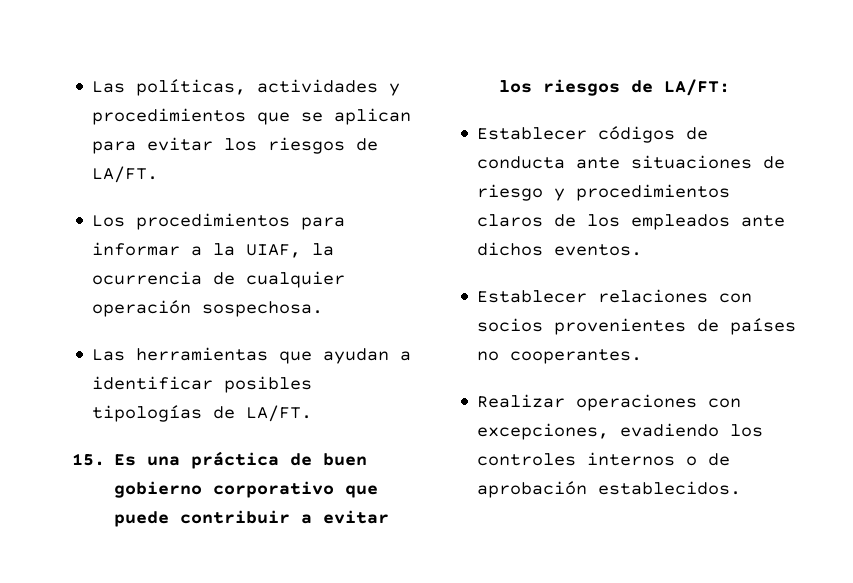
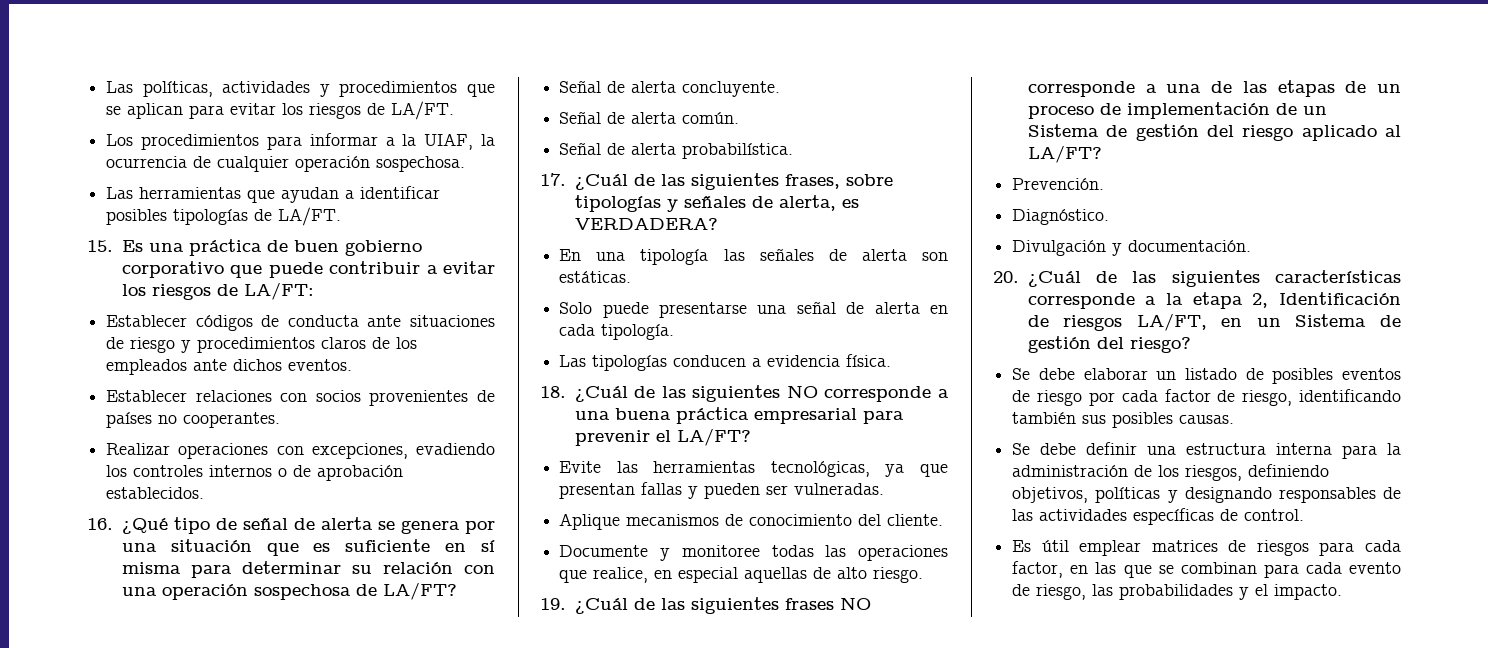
(742, 488) none -> [87,517,495,534] [121,539,495,556] [121,561,496,578] [121,582,457,600] [559,80,781,97] [559,111,740,124] [559,142,794,159] [540,173,893,190] [574,195,859,212] [574,218,718,230] [559,248,948,265] [559,271,632,283] [559,301,948,318] [559,324,675,340] [559,354,892,371] [540,385,949,402] [574,407,904,424] [574,428,751,446] [559,461,948,477] [559,482,885,499] [559,513,944,530] [559,545,948,561] [559,567,924,583] [540,597,871,614] [1027,80,1401,97] [1027,102,1327,119] [1027,124,1401,141] [1027,145,1102,163] [1012,178,1105,190] [1012,209,1110,225] [1012,240,1252,256] [993,270,1401,287] [1027,292,1401,309] [1027,313,1401,331] [1027,336,1191,353] [1012,368,1401,384] [1012,389,1401,406] [1012,412,1235,428] [1012,442,1401,459] [1012,464,1330,481] [1012,487,1401,503] [1012,508,1305,525] [1012,540,1401,556] [1012,561,1401,578] [1012,584,1343,600] // 16. ¿Qué tipo de señal de alerta se genera por una situación que es suficiente en sí misma para determinar su relación con una operación sospechosa de LA/FT? // Señal de alerta concluyente. // Señal de alerta común. // Señal de alerta probabilística. // 17. ¿Cuál de las siguientes frases, sobre tipologías y señales de alerta, es VERDADERA? // En una tipología las señales de alerta son estáticas. // Solo puede presentarse una señal de alerta en cada tipología. // Las tipologías conducen a evidencia física. // 18. ¿Cuál de las siguientes NO corresponde a una buena práctica empresarial para prevenir el LA/FT? // Evite las herramientas tecnológicas, ya que presentan fallas y pueden ser vulneradas. // Aplique mecanismos de conocimiento del cliente. // Documente y monitoree todas las operaciones que realice, en especial aquellas de alto riesgo. // 19. ¿Cuál de las siguientes frases NO corresponde a una de las etapas de un proceso de implementación de un Sistema de gestión del riesgo aplicado al LA/FT? // Prevención. // Diagnóstico. // Divulgación y documentación. // 20. ¿Cuál de las siguientes características corresponde a la etapa 2, Identificación de riesgos LA/FT, en un Sistema de gestión del riesgo? // Se debe elaborar un listado de posibles eventos de riesgo por cada factor de riesgo, identificando también sus posibles causas. // Se debe definir una estructura interna para la administración de los riesgos, definiendo objetivos, políticas y designando responsables de las actividades específicas de control. // Es útil emplear matrices de riesgos para cada factor, en las que se combinan para cada evento de riesgo, las probabilidades y el impacto.

